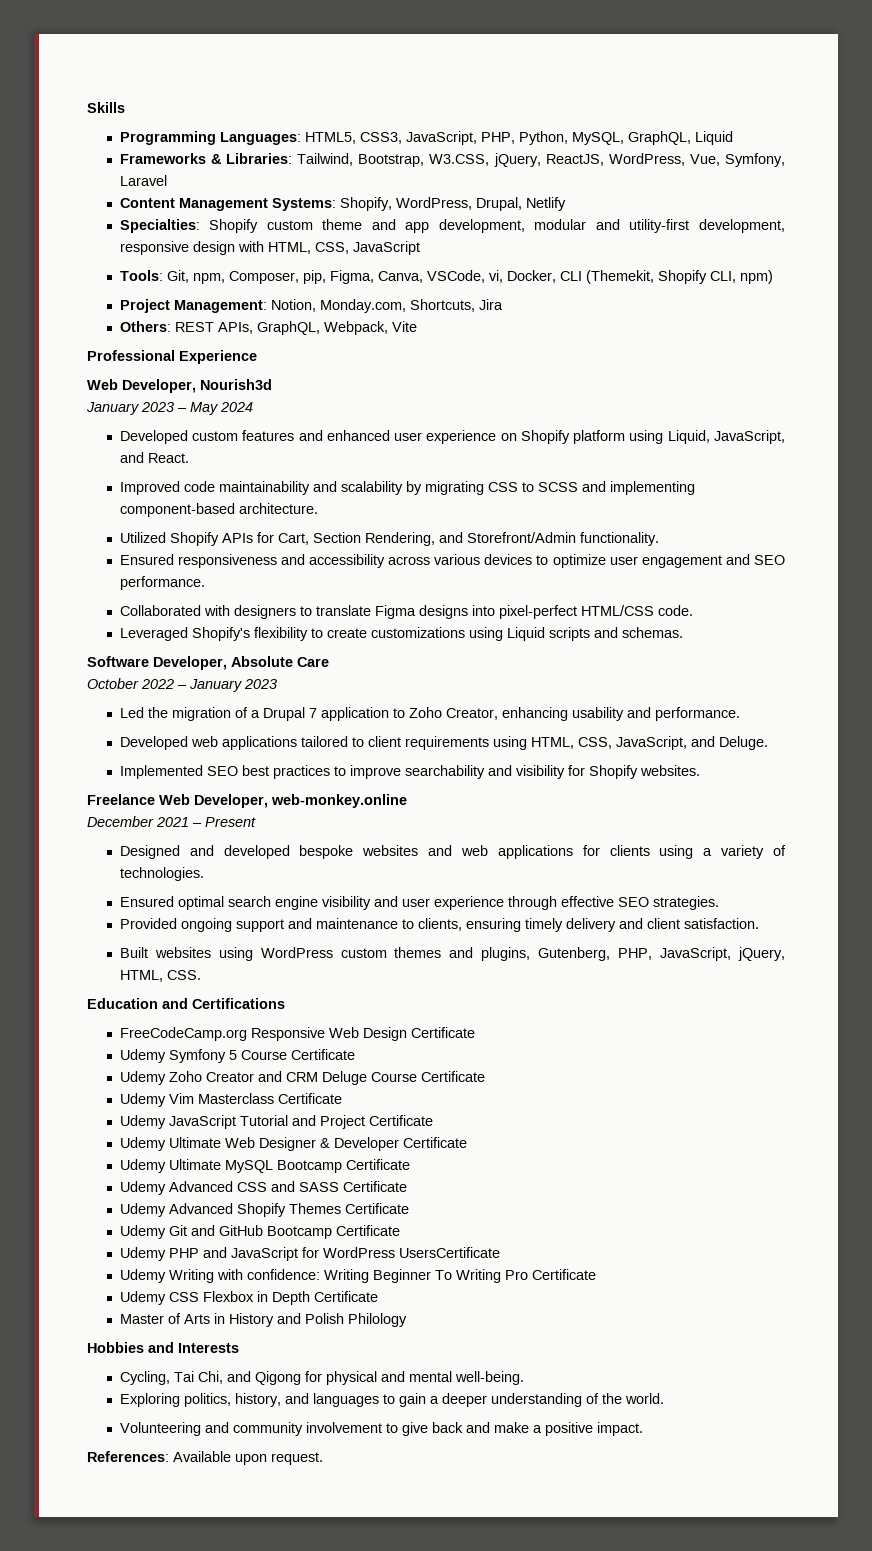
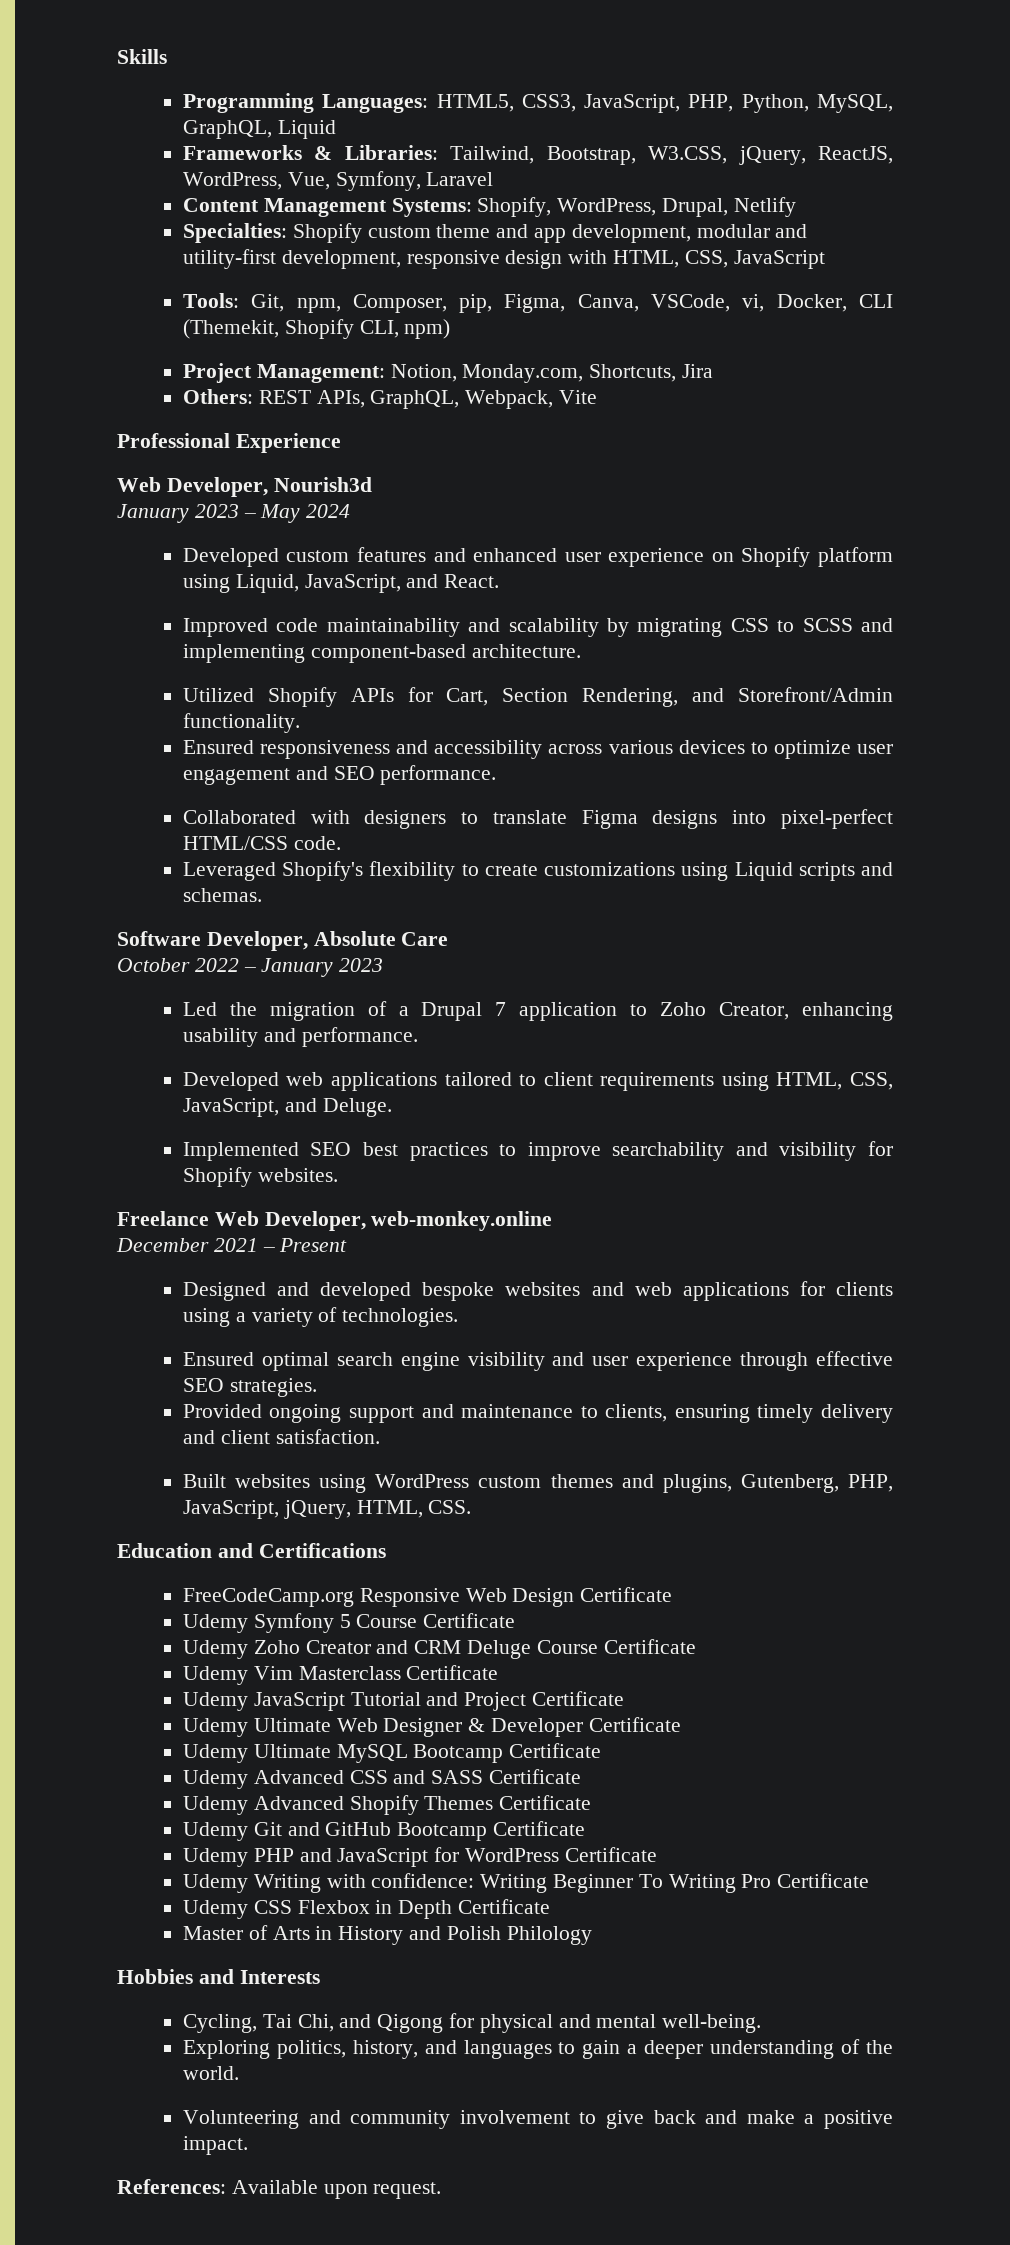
[398,1247,500,1258] UsersCertificate -> [564,1847,657,1862] Certificate

